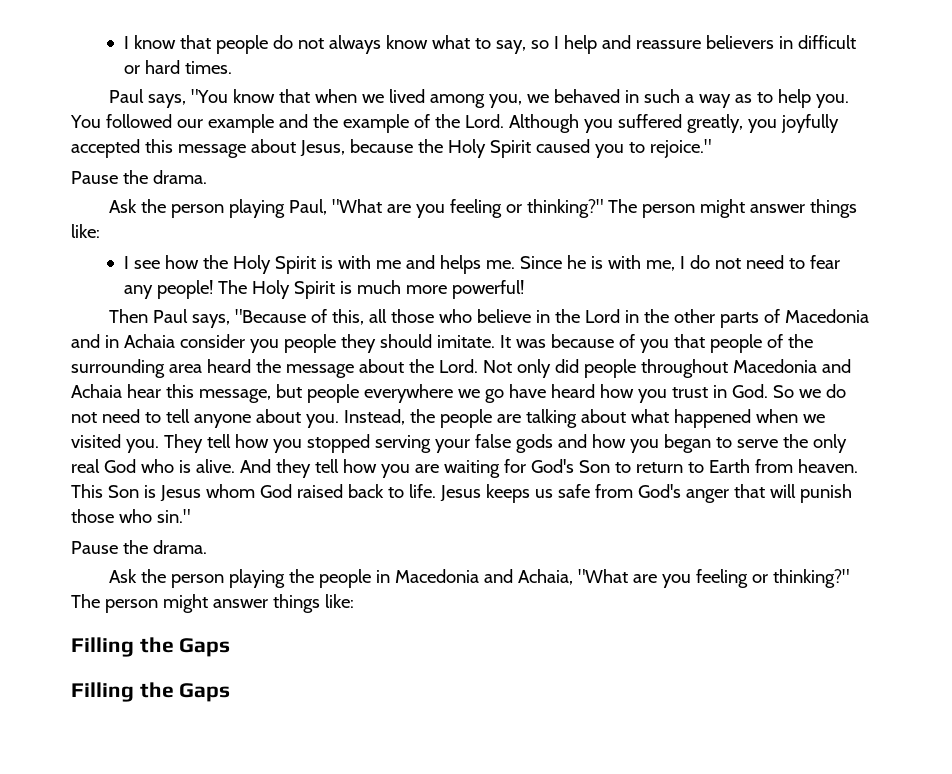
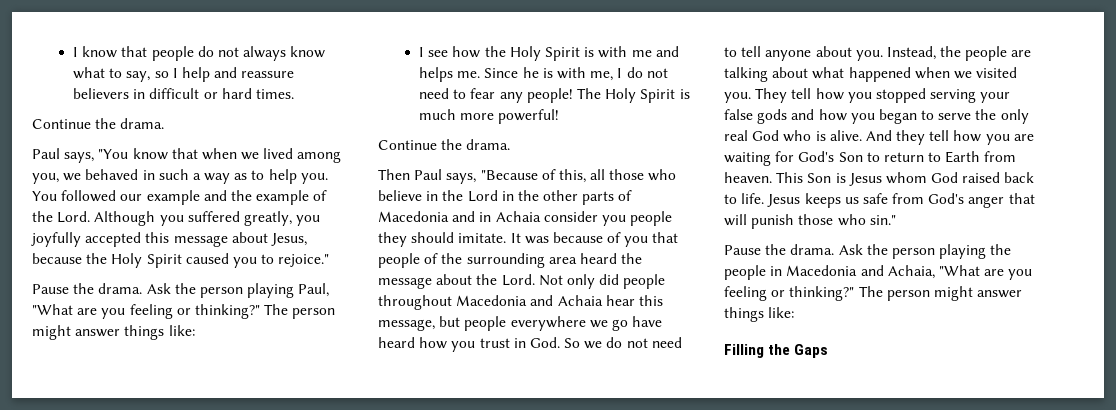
(232, 67) none -> [32,118,165,129] // Continue the drama.
(207, 177) // -> (143, 288) none
(524, 289) none -> [378,139,511,150] // Continue the drama.
(207, 547) // -> (835, 249) none
[71,682,231,702] // Filling the Gaps -> (829, 351) none

